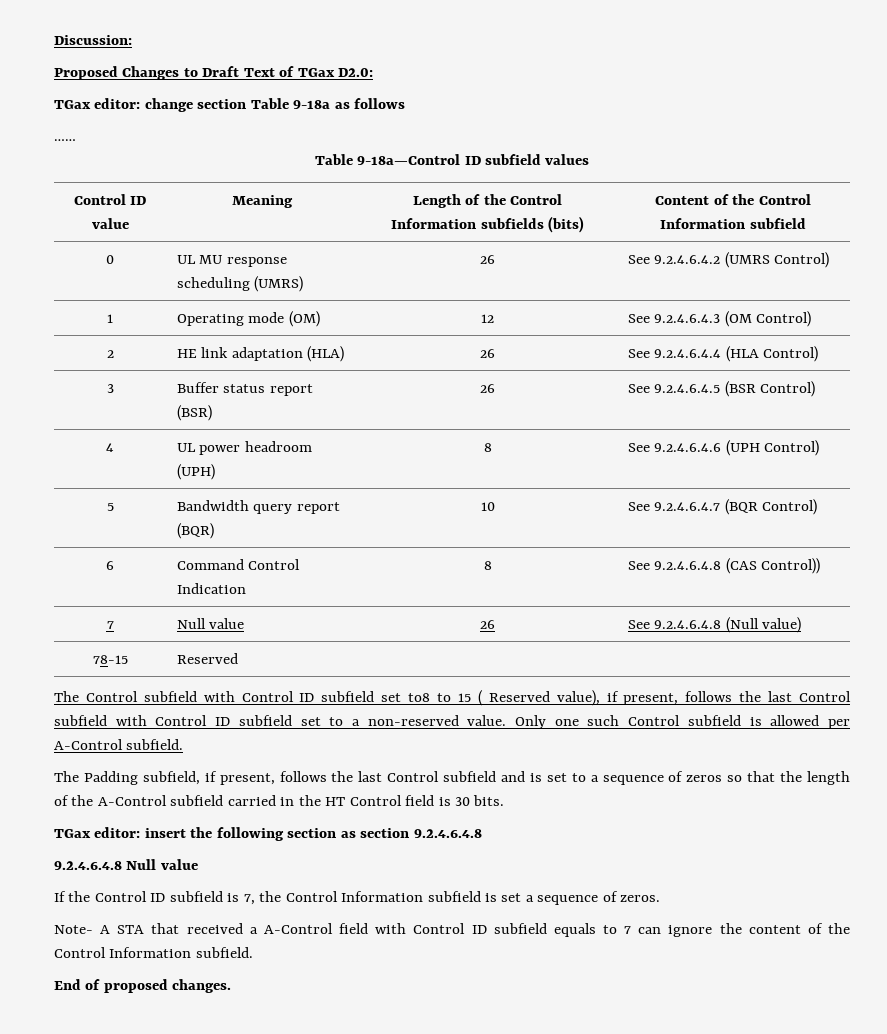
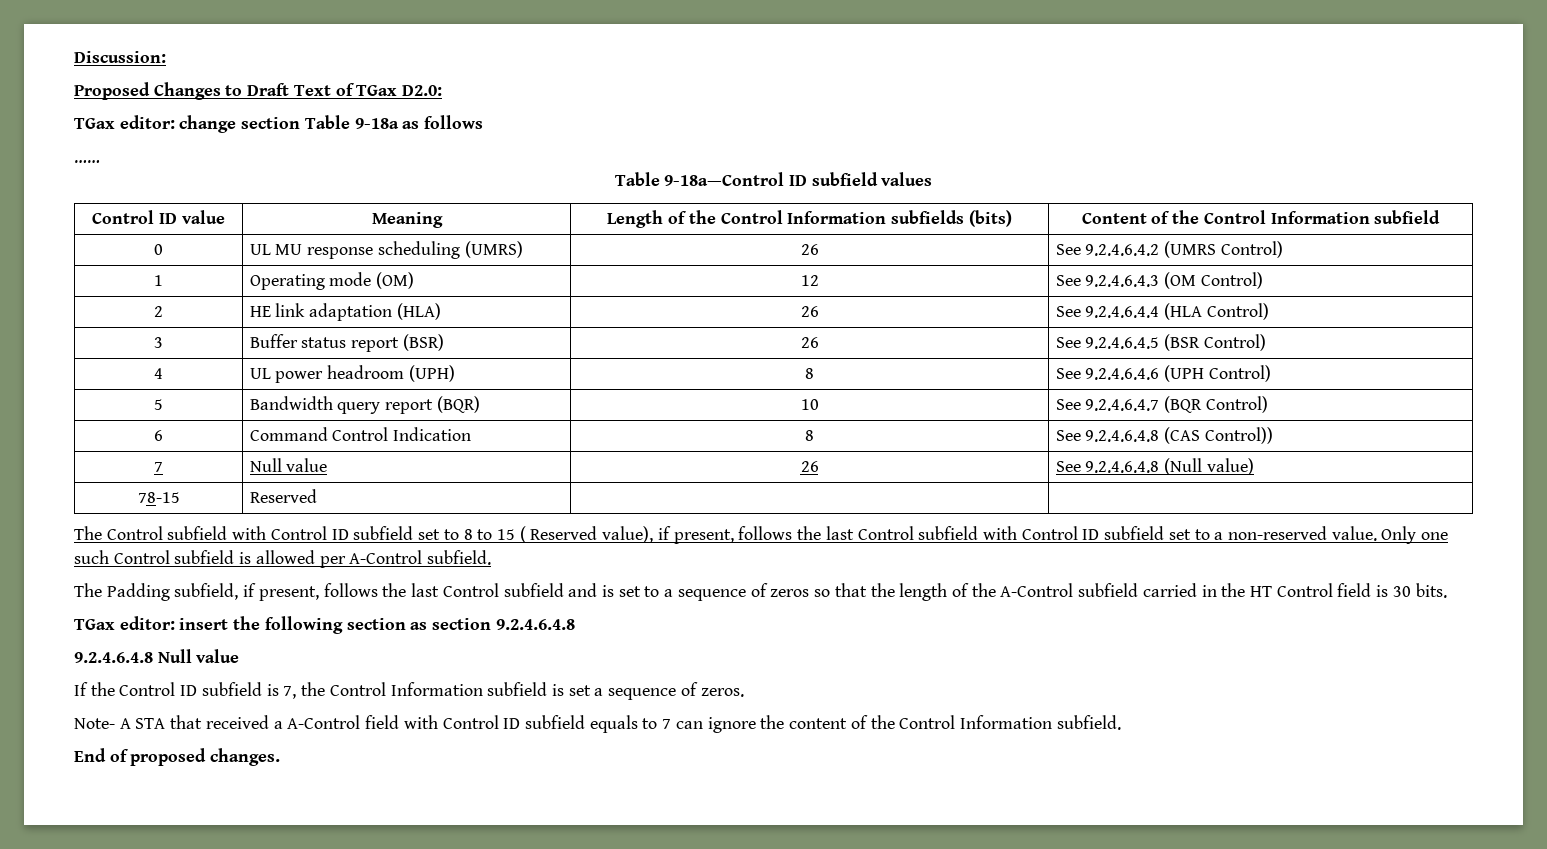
[408,693,431,702] to8 -> [443,529,473,540] to 8

